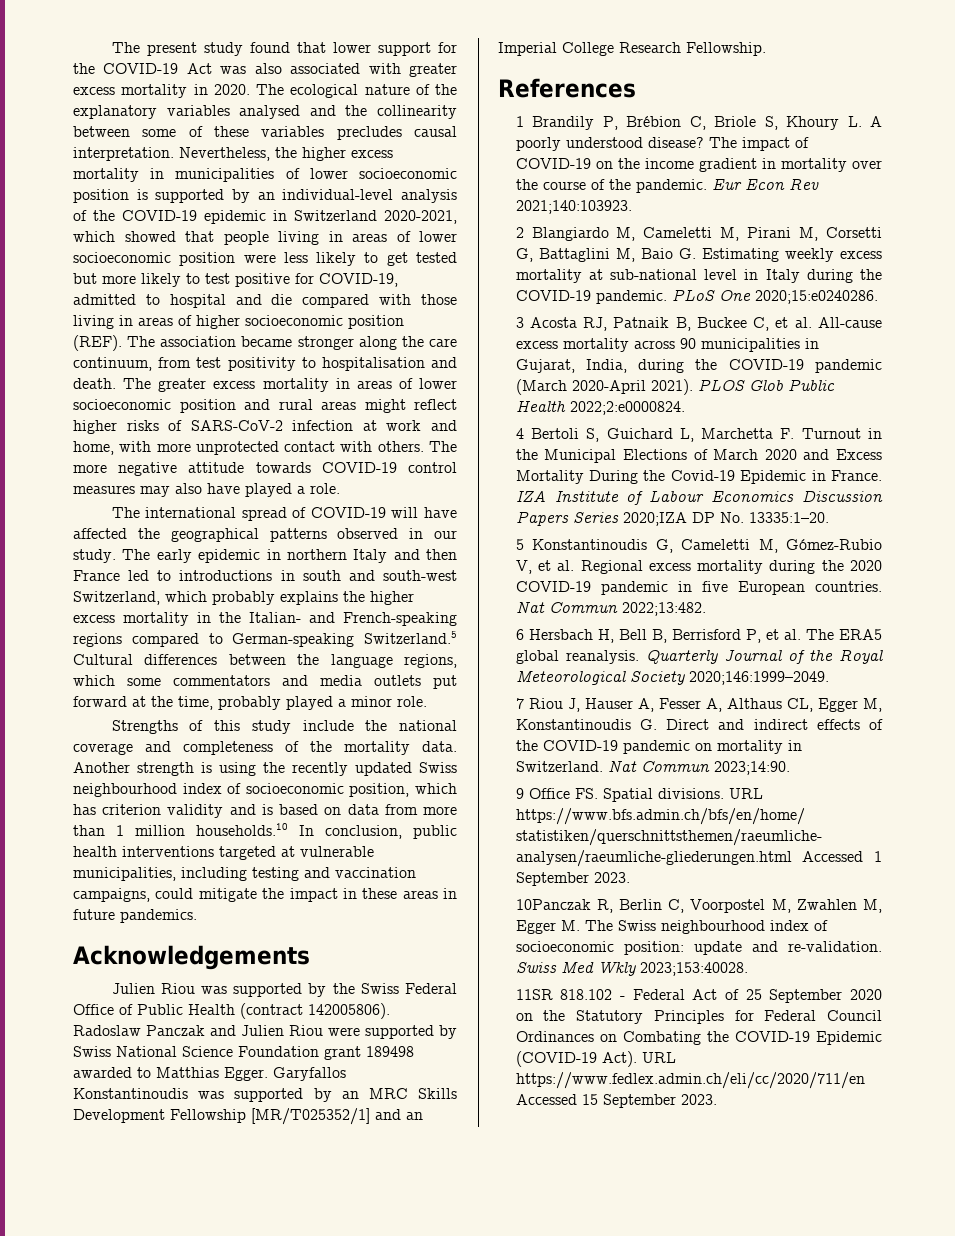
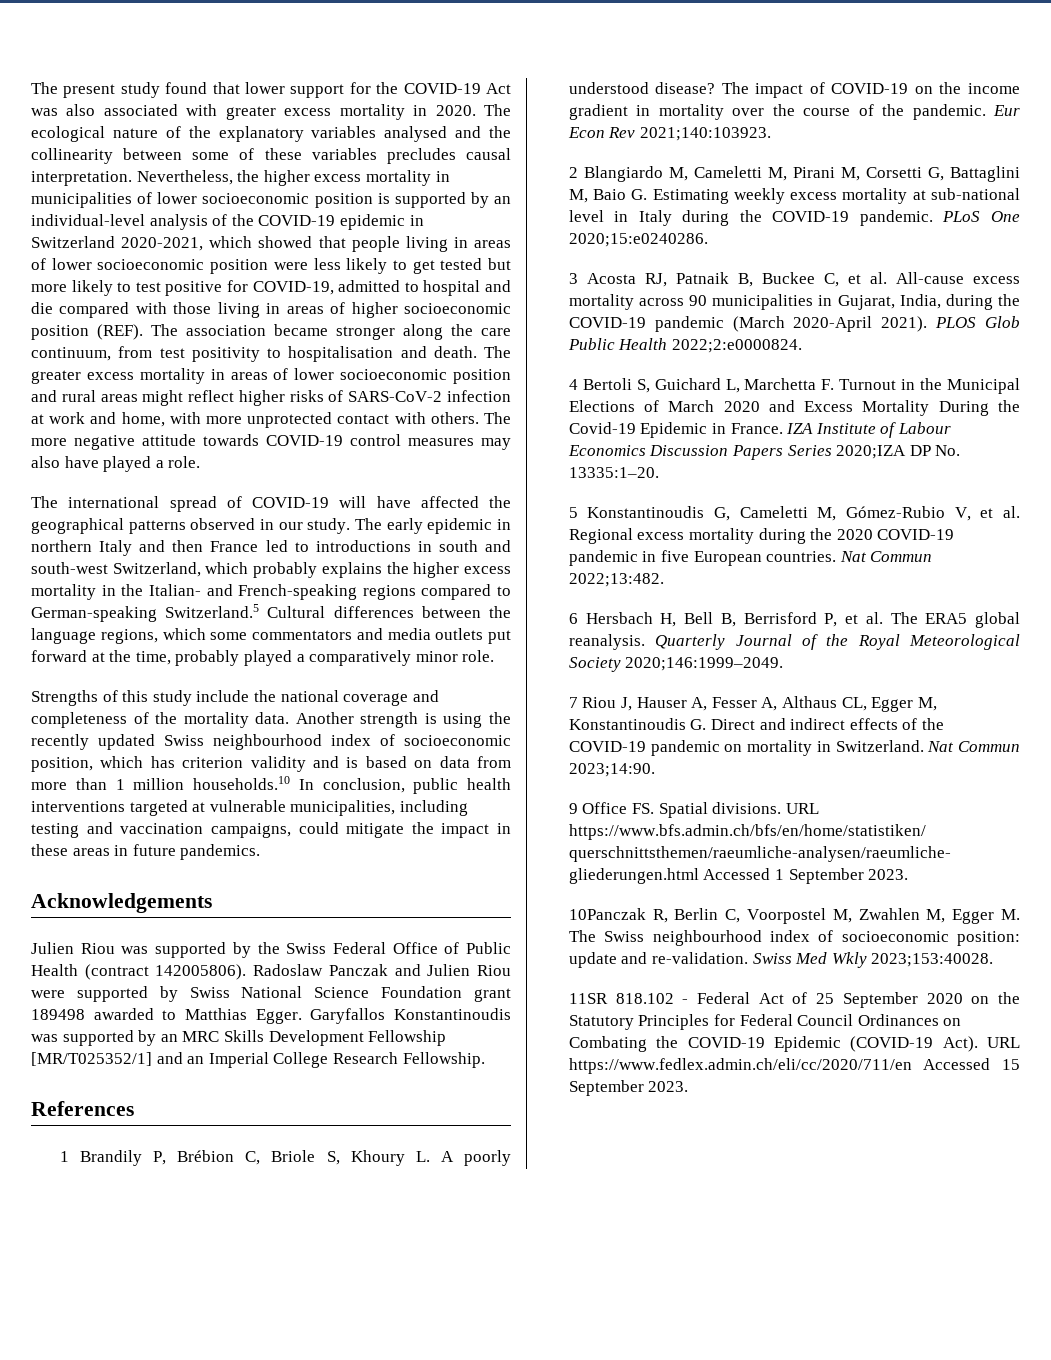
(346, 703) none -> [309,650,412,666] comparatively

